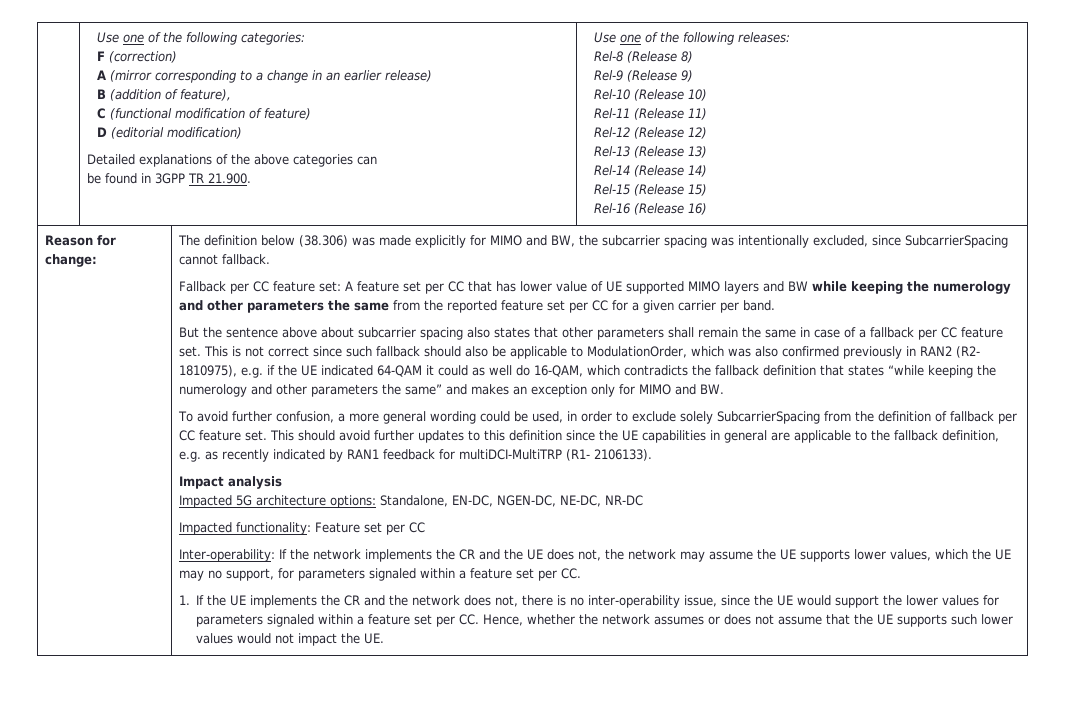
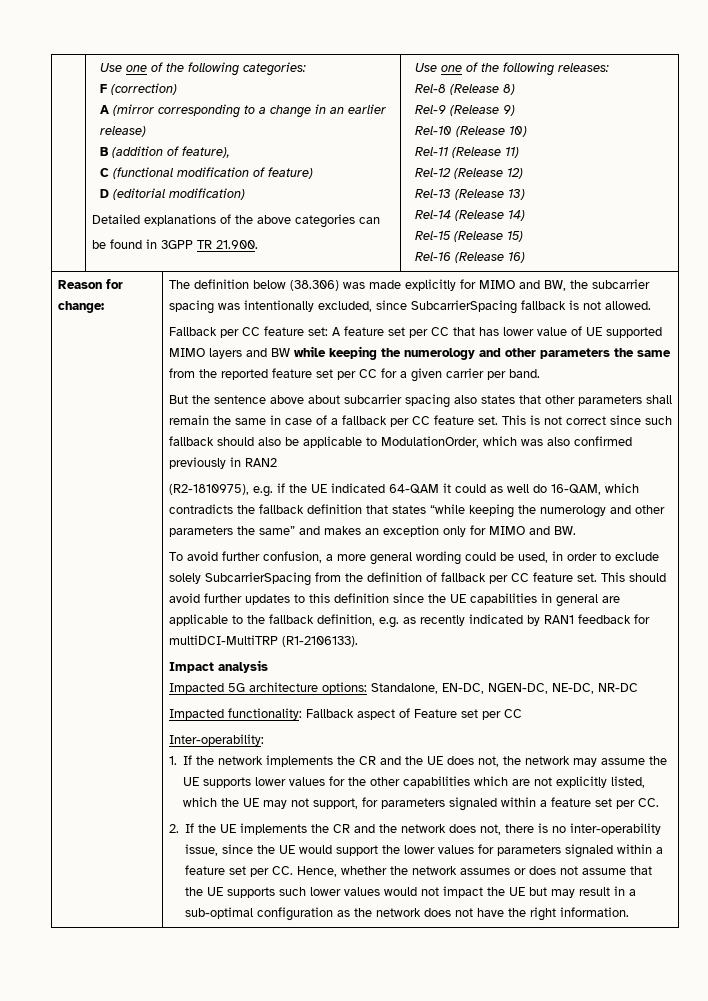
[178,254,270,265] cannot fallback. -> [520,300,651,310] fallback is not allowed.
[955,346,980,358] [178,365,237,377] (R2- 1810975), -> [168,484,249,495] // (R2-1810975),
[565,449,652,461] (R1- 2106133). -> [281,636,358,647] (R1-2106133).
(311, 528) none -> [305,708,410,720] Fallback aspect of
(275, 555) none -> [168,756,177,765] // 1.
[889,549,931,561] values, -> [288,776,645,788] values for the other capabilities which are not explicitly listed,
[207,570,222,579] no -> [290,798,309,807] not
[178,595,190,605] 1. -> [168,824,179,833] 2.
[364,633,385,644] UE. -> [508,886,636,898] [184,907,629,921] UE but may result in a sub-optimal configuration as the network does not have the right information.

